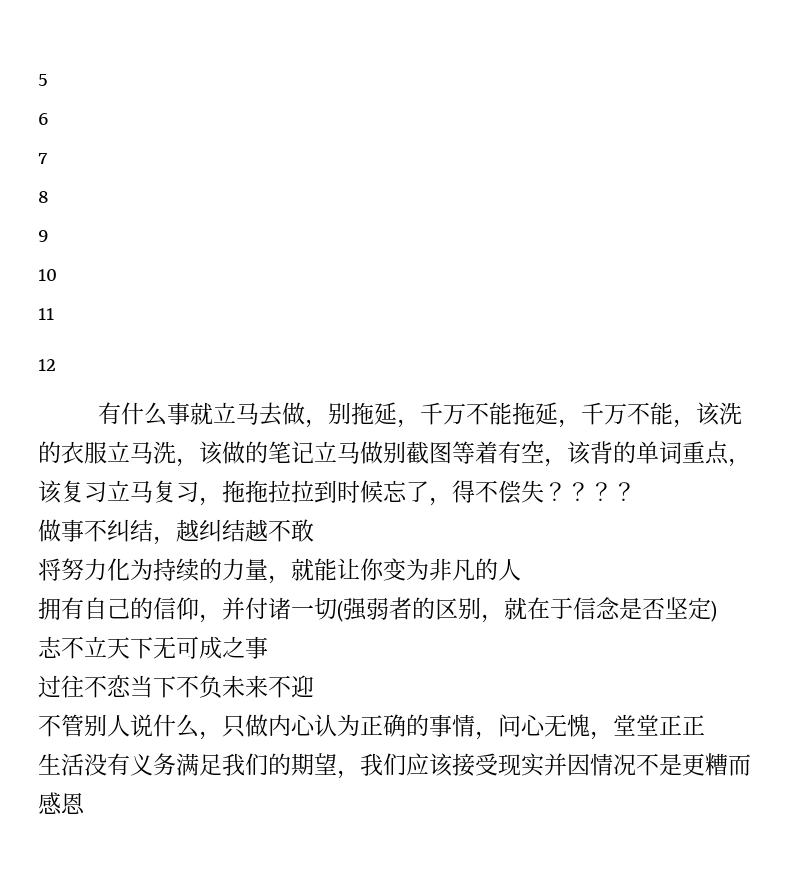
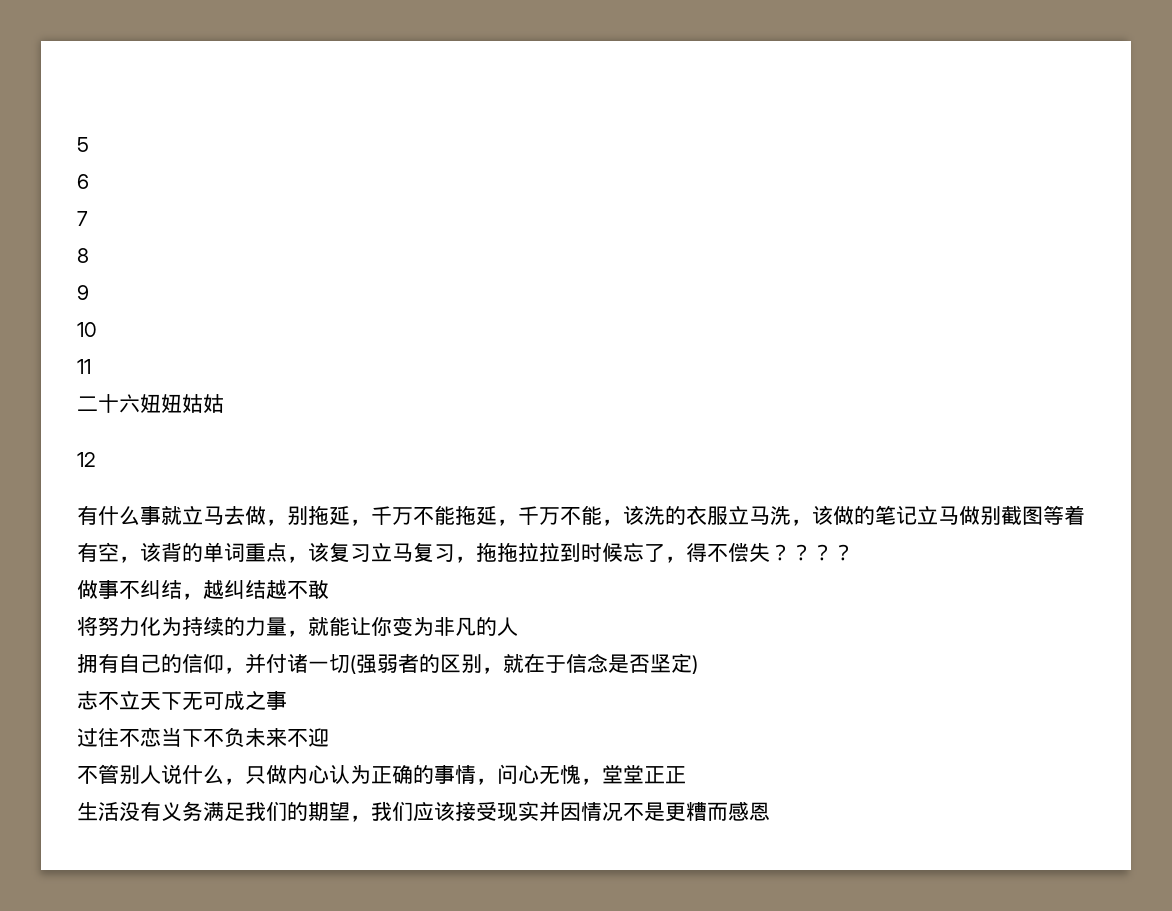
(54, 314) none -> [77,394,224,413] // 二十六妞妞姑姑

